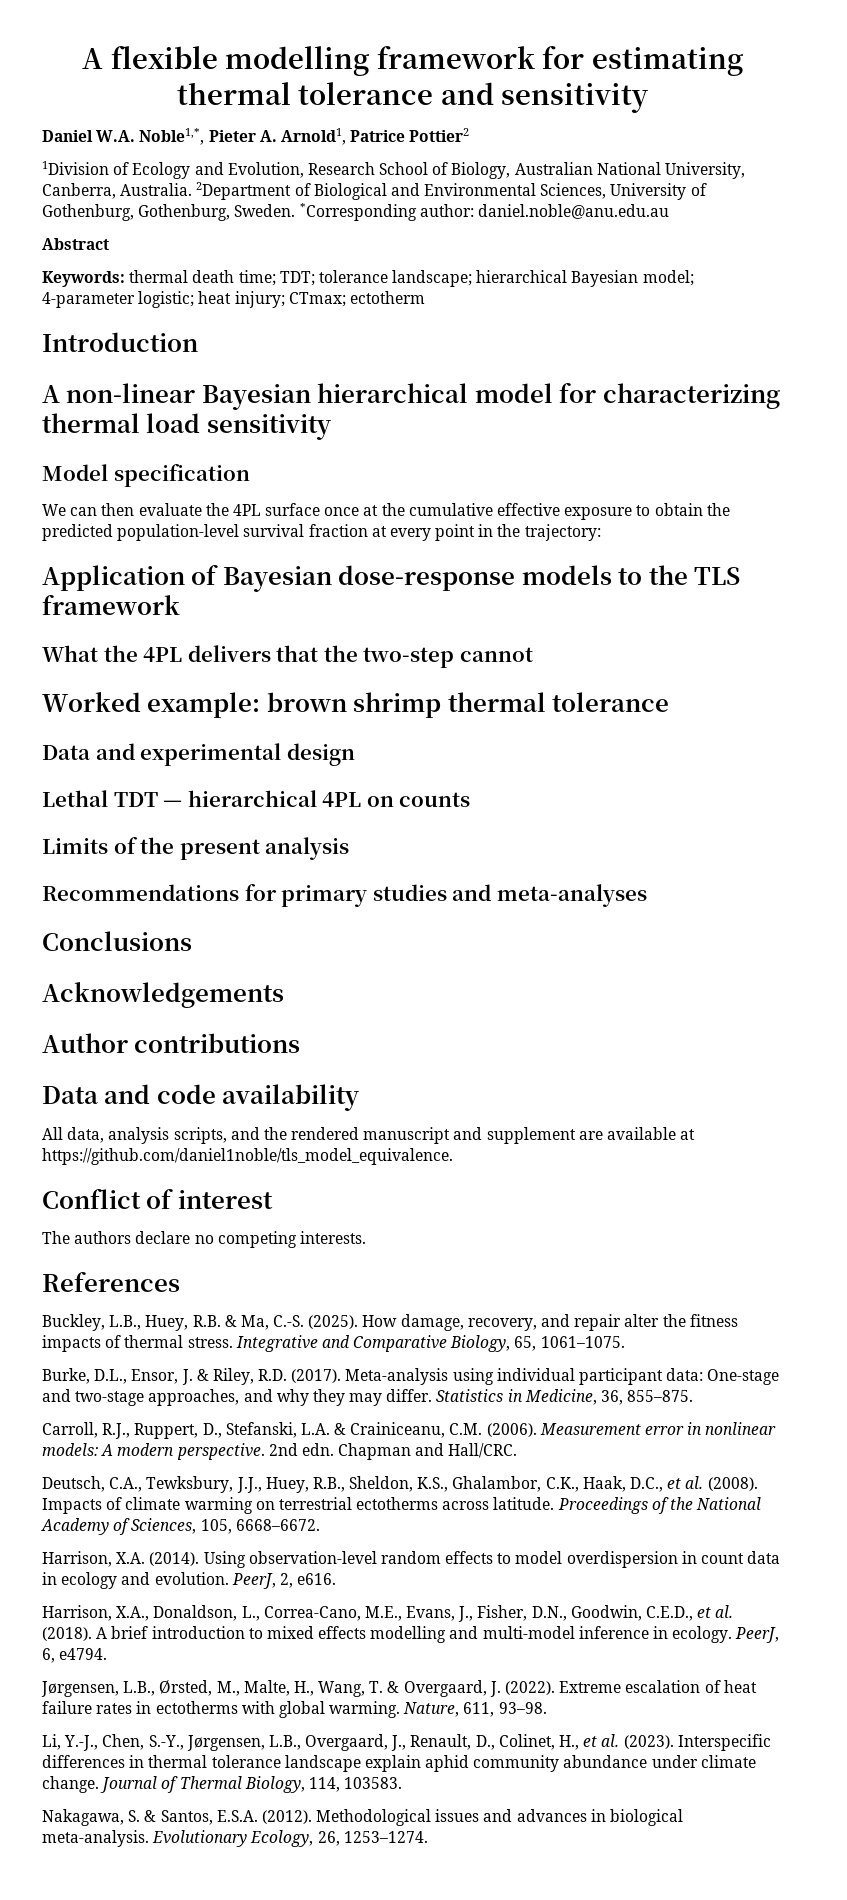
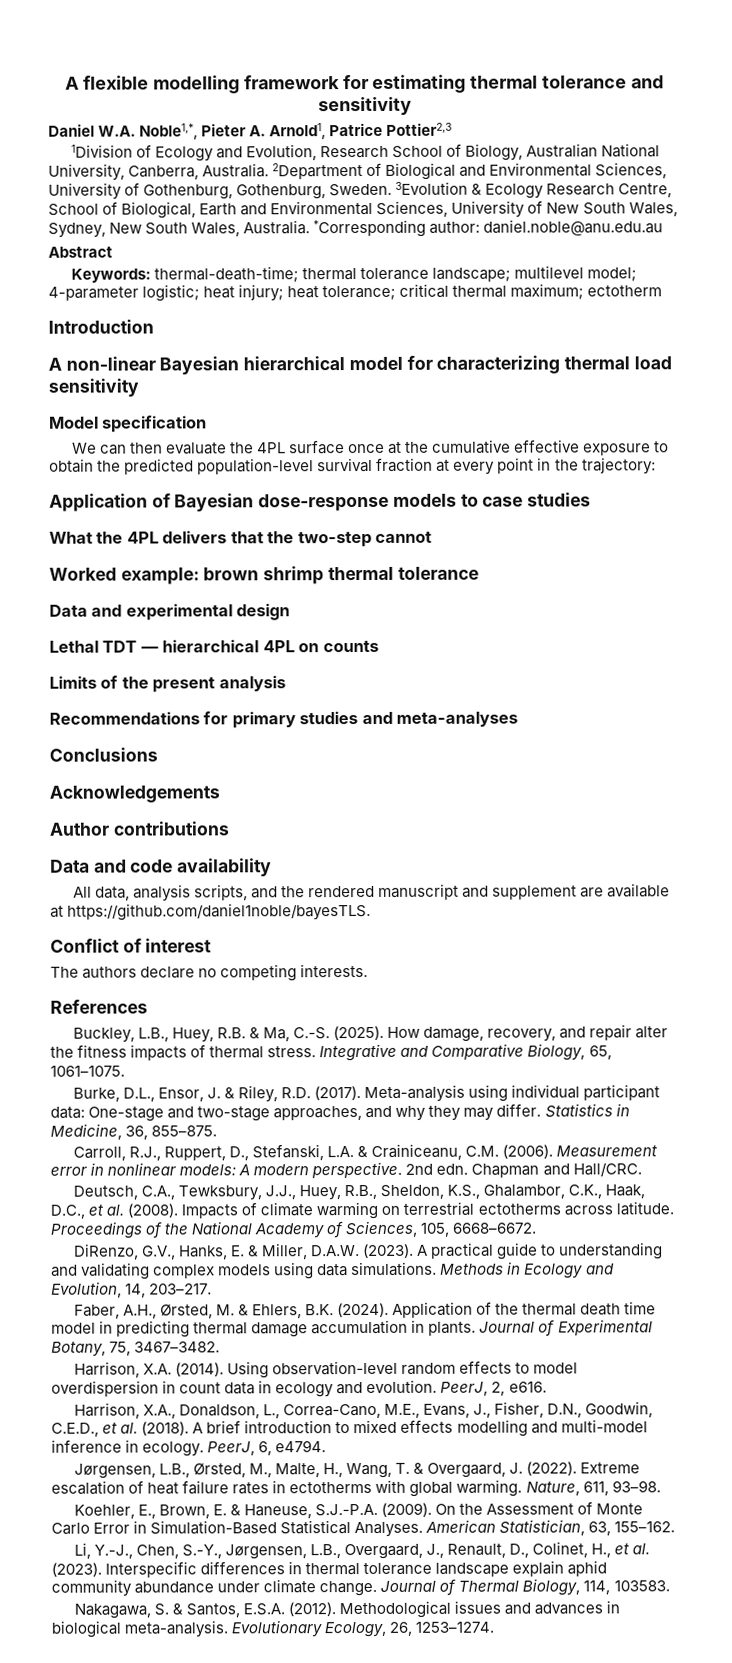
[409,128,470,142] Pottier2 -> [386,122,453,136] Pottier2,3
(296, 210) none -> [395,181,673,199] [48,200,678,219] [48,220,311,238] 3Evolution & Ecology Research Centre, School of Biological, Earth and Environmental Sciences, University of New South Wales, Sydney, New South Wales, Australia.
[129,270,639,287] thermal death time; TDT; tolerance landscape; hierarchical Bayesian -> [153,265,584,283] thermal-death-time; thermal tolerance landscape; multilevel
[288,292,346,307] CTmax; -> [287,283,585,301] heat tolerance; critical thermal maximum;
[648,565,741,585] [42,594,180,615] the TLS framework -> [482,492,592,507] case studies
[42,1148,453,1165] https://github.com/daniel1noble/tls_model_equivalence. -> [67,902,372,921] https://github.com/daniel1noble/bayesTLS.
(320, 1525) none -> [73,1242,664,1260] [51,1261,615,1280] [51,1281,213,1298] [73,1301,657,1319] [51,1319,653,1338] [51,1341,221,1357] // DiRenzo, G.V., Hanks, E. & Miller, D.A.W. (2023). A practical guide to understanding and validating complex models using data simulations. Methods in Ecology and Evolution, 14, 203–217. // Faber, A.H., Ørsted, M. & Ehlers, B.K. (2024). Application of the thermal death time model in predicting thermal damage accumulation in plants. Journal of Experimental Botany, 75, 3467–3482.
(547, 1708) none -> [73,1501,644,1519] [51,1519,676,1538] // Koehler, E., Brown, E. & Haneuse, S.J.-P.A. (2009). On the Assessment of Monte Carlo Error in Simulation-Based Statistical Analyses. American Statistician, 63, 155–162.

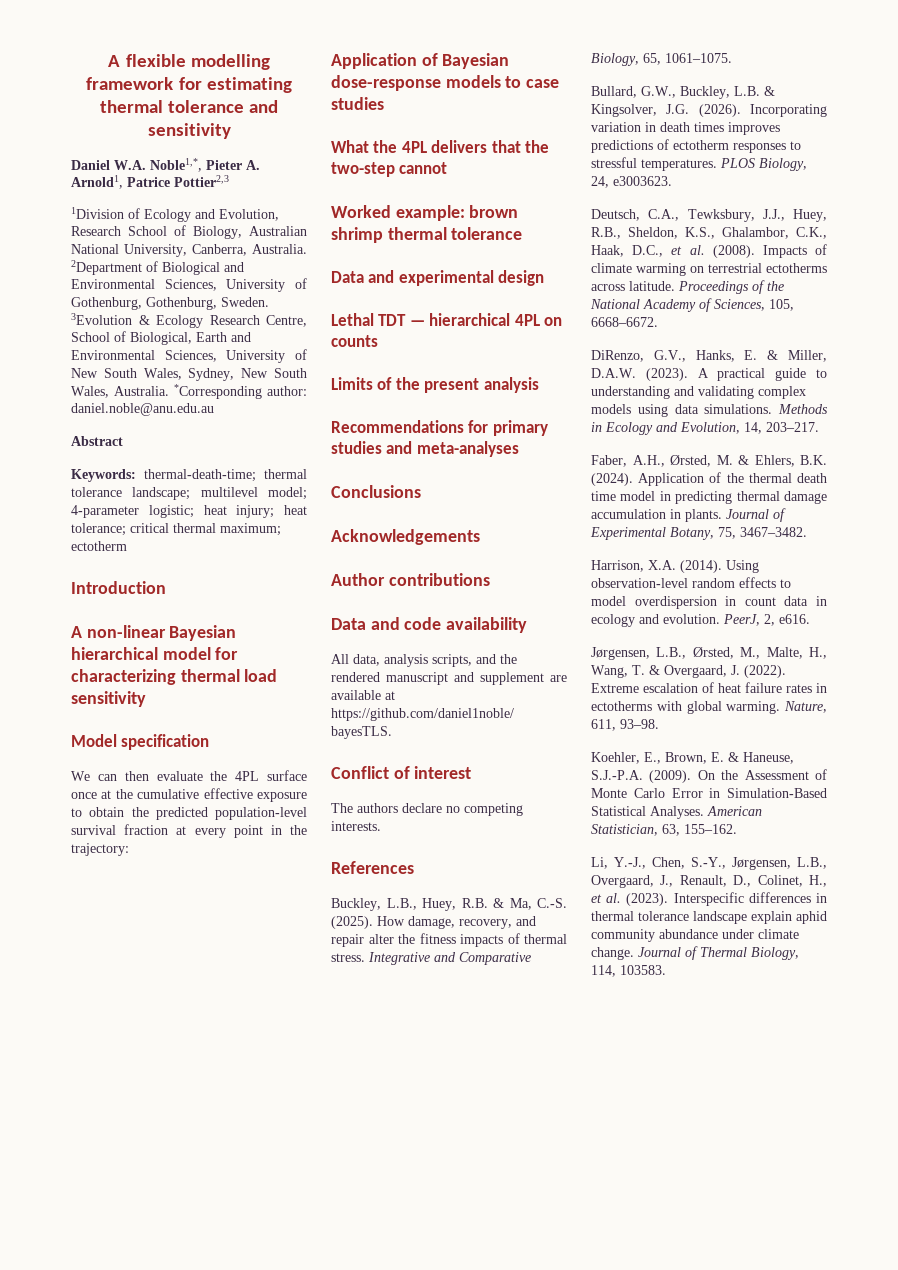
[72,1084,661,1103] [50,1103,630,1122] [50,1123,218,1140] [72,1143,659,1161] [50,1161,642,1179] Burke, D.L., Ensor, J. & Riley, R.D. (2017). Meta-analysis using individual participant data: One-stage and two-stage approaches, and why they may differ. Statistics in Medicine, 36, 855–875. // Carroll, R.J., Ruppert, D., Stefanski, L.A. & Crainiceanu, C.M. (2006). Measurement error in nonlinear models: A modern perspective. 2nd edn. Chapman and Hall/CRC. -> [591,86,775,99] [591,104,827,117] [591,122,780,135] [591,139,801,153] [591,157,807,171] [591,176,672,188] Bullard, G.W., Buckley, L.B. & Kingsolver, J.G. (2026). Incorporating variation in death times improves predictions of ectotherm responses to stressful temperatures. PLOS Biology, 24, e3003623.
[73,1401,654,1419] [51,1419,648,1437] [51,1439,327,1457] // Harrison, X.A., Donaldson, L., Correa-Cano, M.E., Evans, J., Fisher, D.N., Goodwin, C.E.D., et al. (2018). A brief introduction to mixed effects modelling and multi-model inference in ecology. PeerJ, 6, e4794. -> (810, 619) none
[73,1600,621,1619] [51,1620,495,1638] // Nakagawa, S. & Santos, E.S.A. (2012). Methodological issues and advances in biological meta-analysis. Evolutionary Ecology, 26, 1253–1274. -> (666, 970) none

